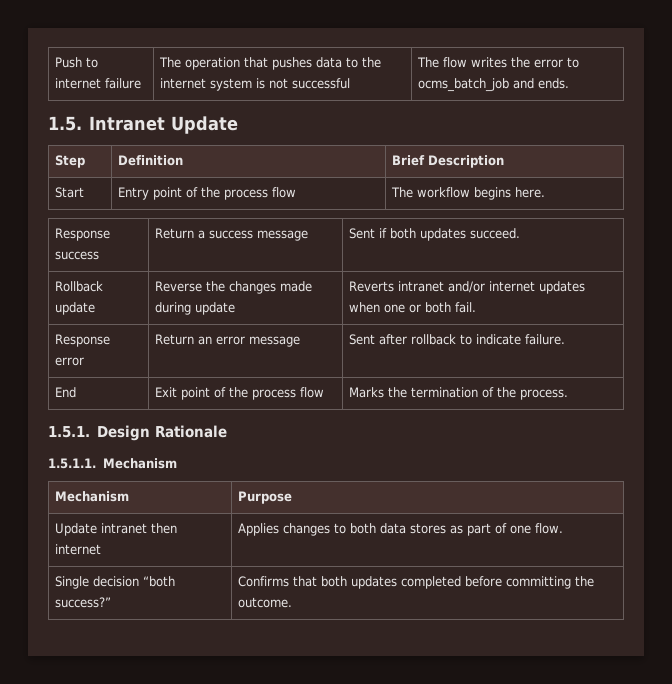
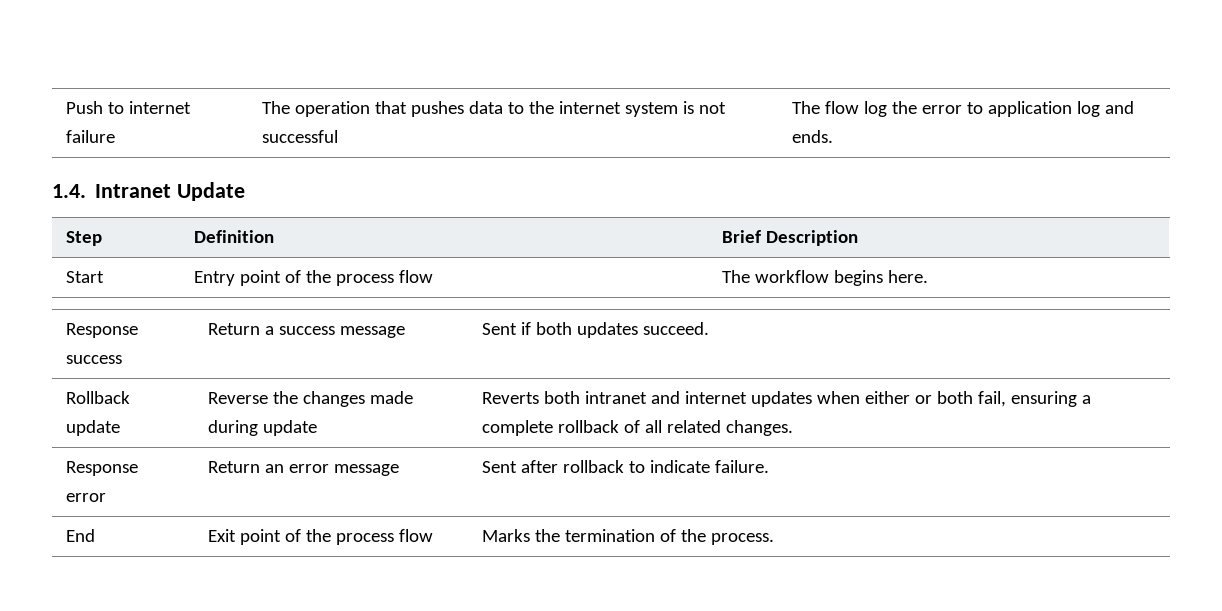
[471,57,508,68] writes -> [864,101,888,117] log
[418,78,510,92] ocms_batch_job -> [988,101,1101,117] application log
[48,116,82,131] 1.5. -> [52,184,86,198] 1.4.
[398,281,486,293] intranet and/or -> [544,391,681,404] both intranet and
[384,304,406,313] one -> [865,391,911,404] either
[455,302,477,313] fail. -> [978,391,1092,407] [482,420,794,436] fail, ensuring a complete rollback of all related changes.
[48,425,227,441] [48,458,177,469] [55,491,130,502] [238,491,293,504] [55,523,178,536] [55,544,102,555] [238,523,564,536] [55,576,176,589] [55,597,112,608] [238,576,595,589] [238,597,293,608] // 1.5.1. Design Rationale // 1.5.1.1. Mechanism // Mechanism | Purpose // Update intranet then internet | Applies changes to both data stores as part of one flow. // Single decision “both success?” | Confirms that both updates completed before committing the outcome. -> (775, 539) none

